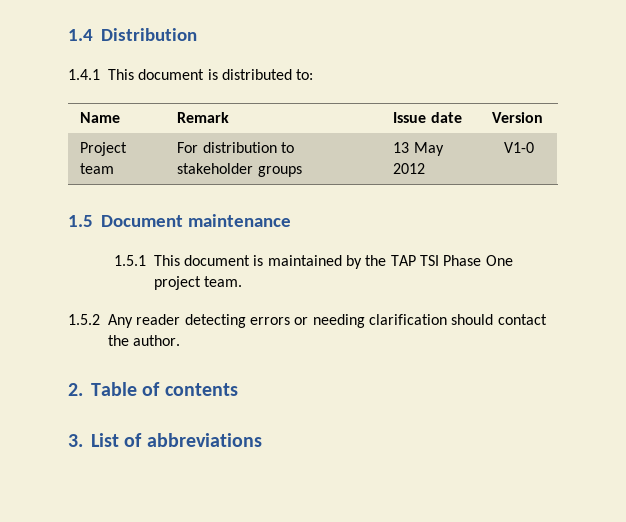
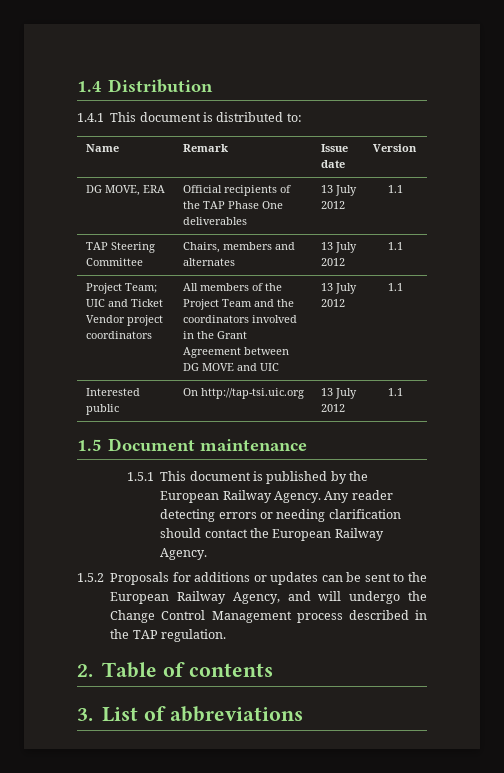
[80,142,128,156] [80,163,115,174] [177,142,294,153] [177,163,302,177] [393,142,444,156] [393,163,426,174] [504,142,534,153] Project team | For distribution to stakeholder groups | 13 May 2012 | V1-0 -> [85,185,165,196] [182,185,291,196] [182,201,283,209] [182,217,247,225] [320,185,357,196] [320,201,345,209] [388,185,403,193] [85,242,155,253] [85,258,143,266] [182,242,295,253] [182,258,235,266] [320,242,357,253] [320,258,345,266] [388,242,403,250] [85,283,157,294] [85,299,163,307] [85,315,163,326] [85,331,152,339] [182,283,282,291] [182,299,294,310] [182,315,297,323] [182,331,247,339] [182,347,289,358] [182,363,279,371] [320,283,357,294] [320,299,345,307] [388,283,403,291] [85,388,140,396] [85,404,119,415] [182,388,304,399] [320,388,357,399] [320,404,345,412] [388,388,403,396] DG MOVE, ERA | Official recipients of the TAP Phase One deliverables | 13 July 2012 | 1.1 // TAP Steering Committee | Chairs, members and alternates | 13 July 2012 | 1.1 // Project Team; UIC and Ticket Vendor project coordinators | All members of the Project Team and the coordinators involved in the Grant Agreement between DG MOVE and UIC | 13 July 2012 | 1.1 // Interested public | On http://tap-tsi.uic.org | 13 July 2012 | 1.1
[267,255,342,266] maintained -> [266,471,328,484] published
[390,255,513,266] [153,276,243,290] [68,314,100,325] TAP TSI Phase One project team. // 1.5.2 -> [160,490,321,503] European Railway Agency.
[133,335,181,346] author. -> [272,528,384,541] [160,548,208,560] [77,572,427,585] [110,591,427,604] [110,610,427,623] [110,629,226,642] European Railway Agency. // 1.5.2 Proposals for additions or updates can be sent to the European Railway Agency, and will undergo the Change Control Management process described in the TAP regulation.

